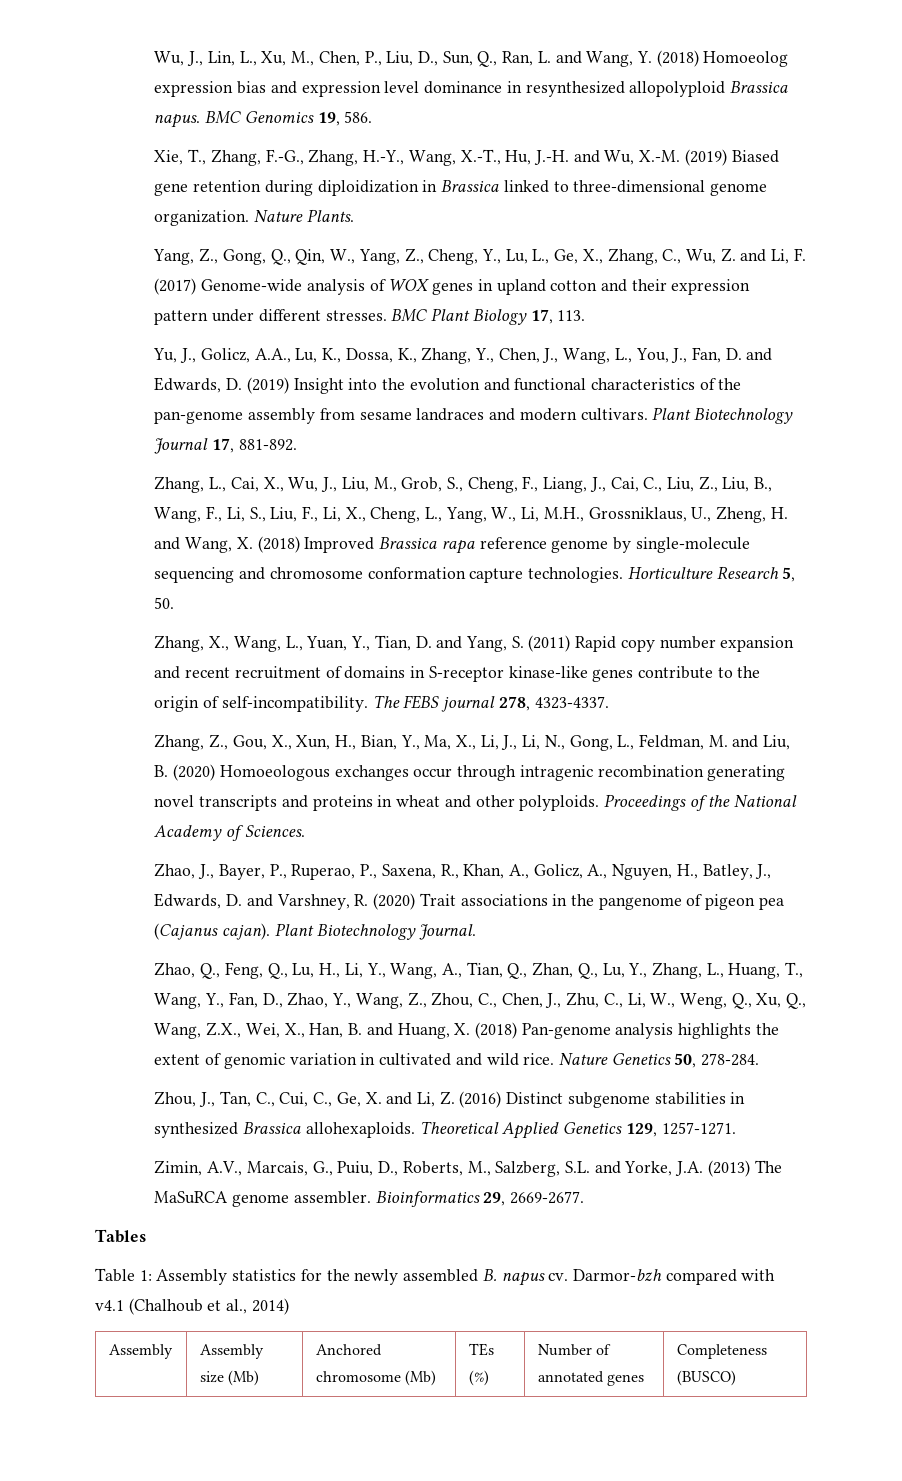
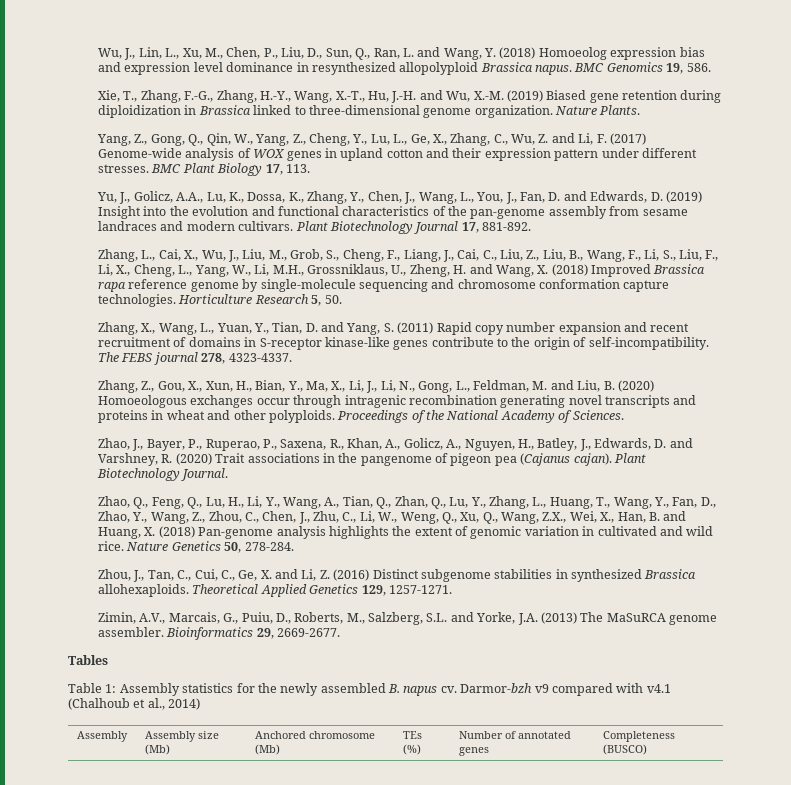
(662, 1275) none -> [534,684,549,693] v9

